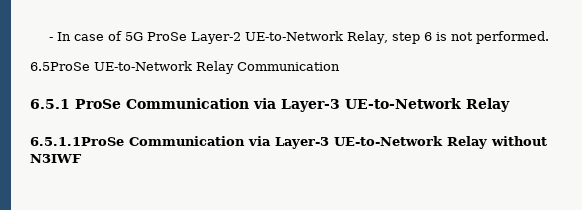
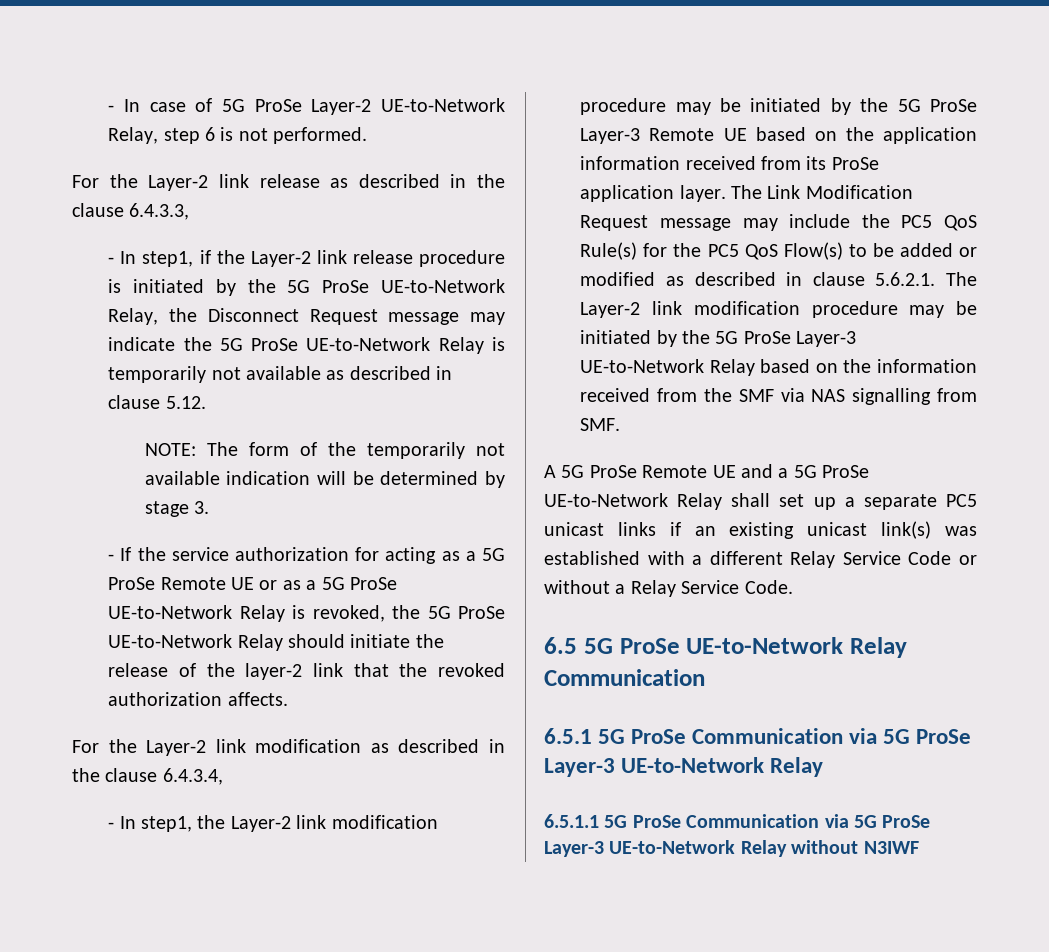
[30,62,90,71] 6.5ProSe -> [72,174,505,191] [72,203,190,220] [108,250,505,267] [108,279,506,296] [108,308,505,325] [108,337,506,354] [108,366,453,383] [108,395,206,409] [144,442,505,459] [144,471,505,488] [144,501,209,517] [108,547,505,564] [108,577,398,590] [108,605,505,622] [108,634,444,651] [108,663,505,680] [108,692,288,706] [72,739,505,756] [72,768,223,785] [108,815,438,832] [580,98,977,115] [580,127,977,144] [580,156,879,170] [580,185,913,202] [580,214,977,231] [580,242,977,260] [580,272,977,286] [580,301,977,318] [580,330,857,347] [580,359,977,376] [580,388,977,405] [580,418,621,431] [544,464,870,478] [544,493,978,510] [544,521,977,539] [544,551,977,568] [544,580,793,597] [544,637,680,654] For the Layer-2 link release as described in the clause 6.4.3.3, // - In step1, if the Layer-2 link release procedure is initiated by the 5G ProSe UE-to-Network Relay, the Disconnect Request message may indicate the 5G ProSe UE-to-Network Relay is temporarily not available as described in clause 5.12. // NOTE: The form of the temporarily not available indication will be determined by stage 3. // - If the service authorization for acting as a 5G ProSe Remote UE or as a 5G ProSe UE-to-Network Relay is revoked, the 5G ProSe UE-to-Network Relay should initiate the release of the layer-2 link that the revoked authorization affects. // For the Layer-2 link modification as described in the clause 6.4.3.4, // - In step1, the Layer-2 link modification procedure may be initiated by the 5G ProSe Layer-3 Remote UE based on the application information received from its ProSe application layer. The Link Modification Request message may include the PC5 QoS Rule(s) for the PC5 QoS Flow(s) to be added or modified as described in clause 5.6.2.1. The Layer-2 link modification procedure may be initiated by the 5G ProSe Layer-3 UE-to-Network Relay based on the information received from the SMF via NAS signalling from SMF. // A 5G ProSe Remote UE and a 5G ProSe UE-to-Network Relay shall set up a separate PC5 unicast links if an existing unicast link(s) was established with a different Relay Service Code or without a Relay Service Code. // 6.5 5G ProSe
[75,98,276,109] ProSe Communication via -> [598,728,972,744] 5G ProSe Communication via 5G ProSe
[30,136,271,146] 6.5.1.1ProSe Communication via -> [544,814,931,828] 6.5.1.1 5G ProSe Communication via 5G ProSe

